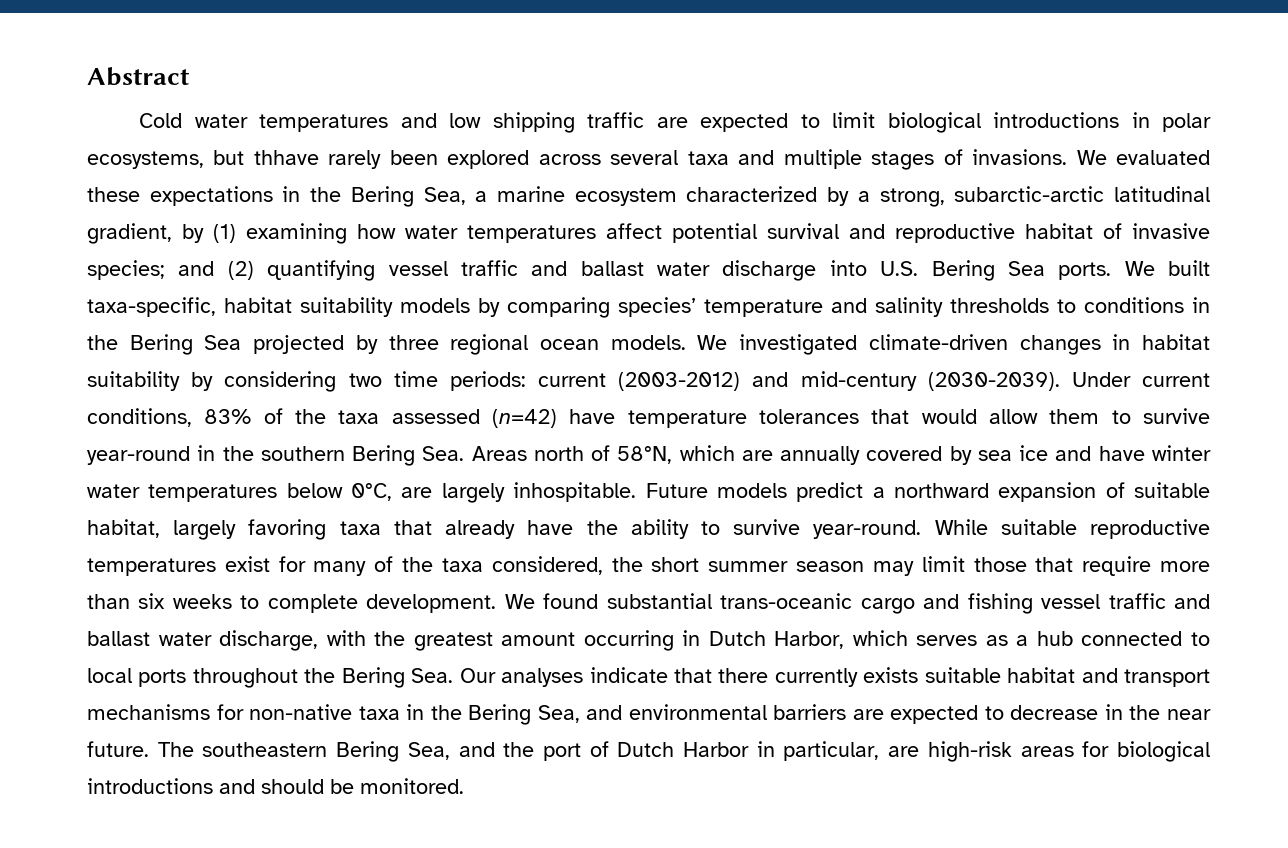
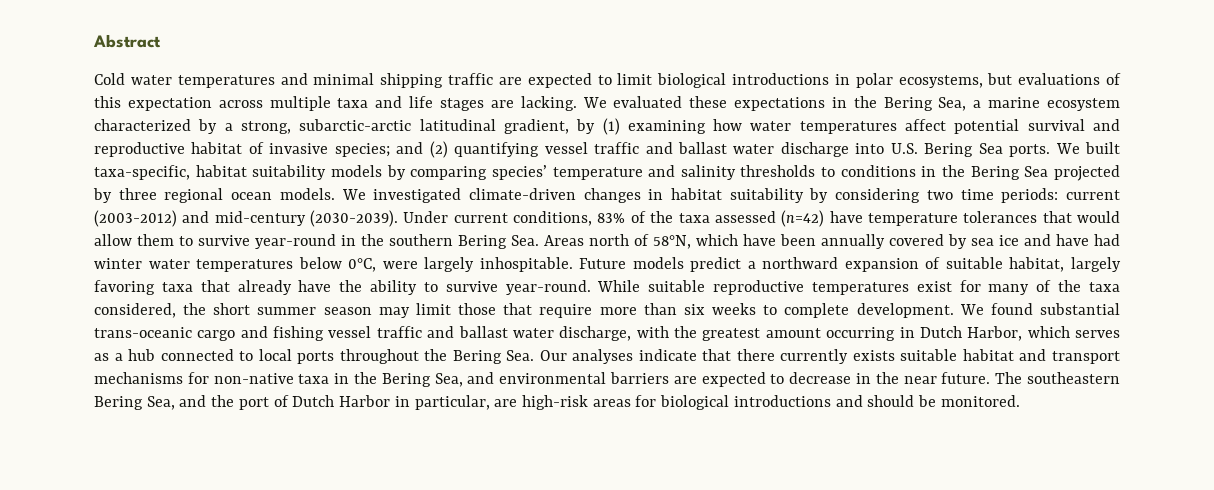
[449,113,482,128] low -> [313,73,375,85] minimal
[253,149,1068,170] thhave rarely been explored across several taxa and multiple stages of invasions. -> [1018,73,1122,85] [94,96,577,111] evaluations of this expectation across multiple taxa and life stages are lacking.
[741,450,773,461] are -> [743,234,816,246] have been
(1145, 453) none -> [1094,234,1120,246] had
[401,487,433,498] are -> [382,261,418,269] were

